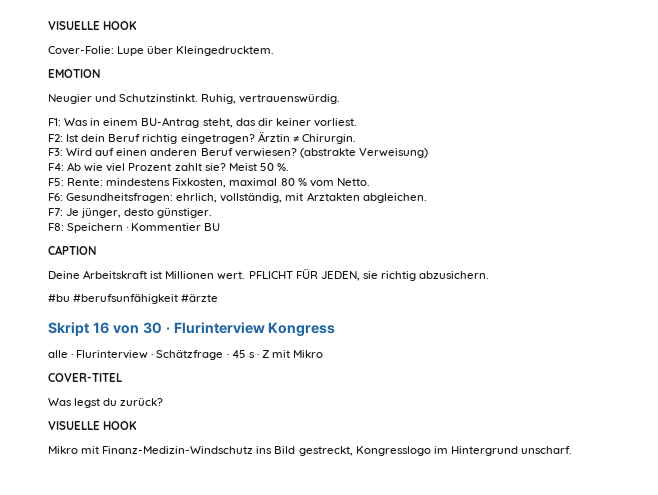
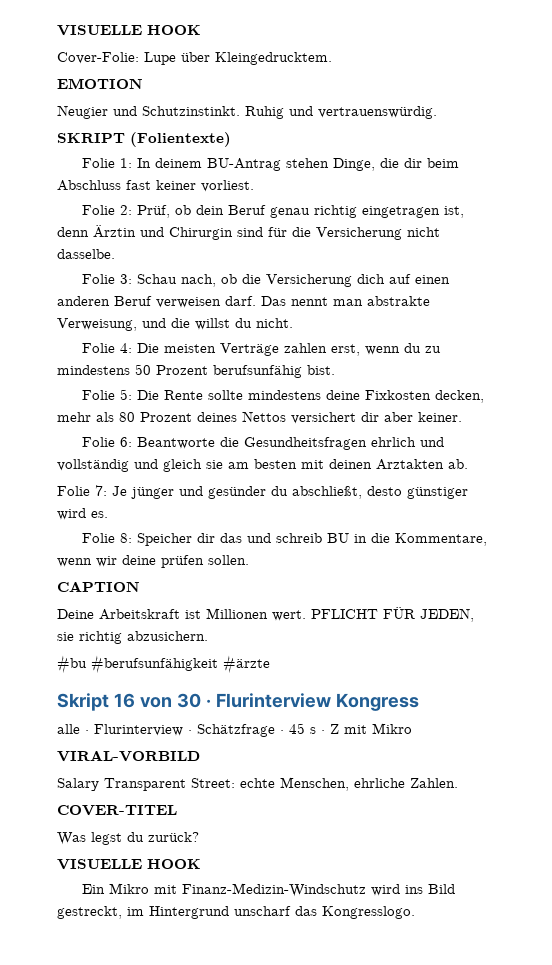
[201,94,237,104] Ruhig, -> [245,106,313,119] Ruhig und
[48,117,357,128] [48,131,356,144] [48,148,428,158] [48,162,289,172] [48,178,370,188] [48,192,427,203] [48,208,213,218] [48,223,221,233] F1: Was in einem BU-Antrag steht, das dir keiner vorliest. // F2: Ist dein Beruf richtig eingetragen? Ärztin ≠ Chirurgin. // F3: Wird auf einen anderen Beruf verwiesen? (abstrakte Verweisung) // F4: Ab wie viel Prozent zahlt sie? Meist 50 %. // F5: Rente: mindestens Fixkosten, maximal 80 % vom Netto. // F6: Gesundheitsfragen: ehrlich, vollständig, mit Arztakten abgleichen. // F7: Je jünger, desto günstiger. // F8: Speichern · Kommentier BU -> [57,132,231,147] [82,158,460,171] [57,180,254,192] [82,205,465,218] [57,225,440,240] [57,249,115,259] [82,274,451,287] [57,296,430,308] [57,318,293,331] [82,343,442,356] [57,364,335,378] [82,389,485,403] [57,411,462,424] [82,437,445,450] [57,459,468,472] [57,485,468,499] [57,508,108,520] [82,533,488,546] [57,555,249,568] SKRIPT (Folientexte) // Folie 1: In deinem BU-Antrag stehen Dinge, die dir beim Abschluss fast keiner vorliest. // Folie 2: Prüf, ob dein Beruf genau richtig eingetragen ist, denn Ärztin und Chirurgin sind für die Versicherung nicht dasselbe. // Folie 3: Schau nach, ob die Versicherung dich auf einen anderen Beruf verweisen darf. Das nennt man abstrakte Verweisung, und die willst du nicht. // Folie 4: Die meisten Verträge zahlen erst, wenn du zu mindestens 50 Prozent berufsunfähig bist. // Folie 5: Die Rente sollte mindestens deine Fixkosten decken, mehr als 80 Prozent deines Nettos versichert dir aber keiner. // Folie 6: Beantworte die Gesundheitsfragen ehrlich und vollständig und gleich sie am besten mit deinen Arztakten ab. // Folie 7: Je jünger und gesünder du abschließt, desto günstiger wird es. // Folie 8: Speicher dir das und schreib BU in die Kommentare, wenn wir deine prüfen sollen.
(324, 354) none -> [57,750,200,762] [57,777,458,791] // VIRAL-VORBILD // Salary Transparent Street: echte Menschen, ehrliche Zahlen.
(138, 425) none -> [82,884,106,894] Ein
(254, 450) none -> [371,884,401,896] wird
[355,446,431,456] Kongresslogo -> (122, 912) none
[520,446,572,454] unscharf. -> [234,906,415,919] unscharf das Kongresslogo.

